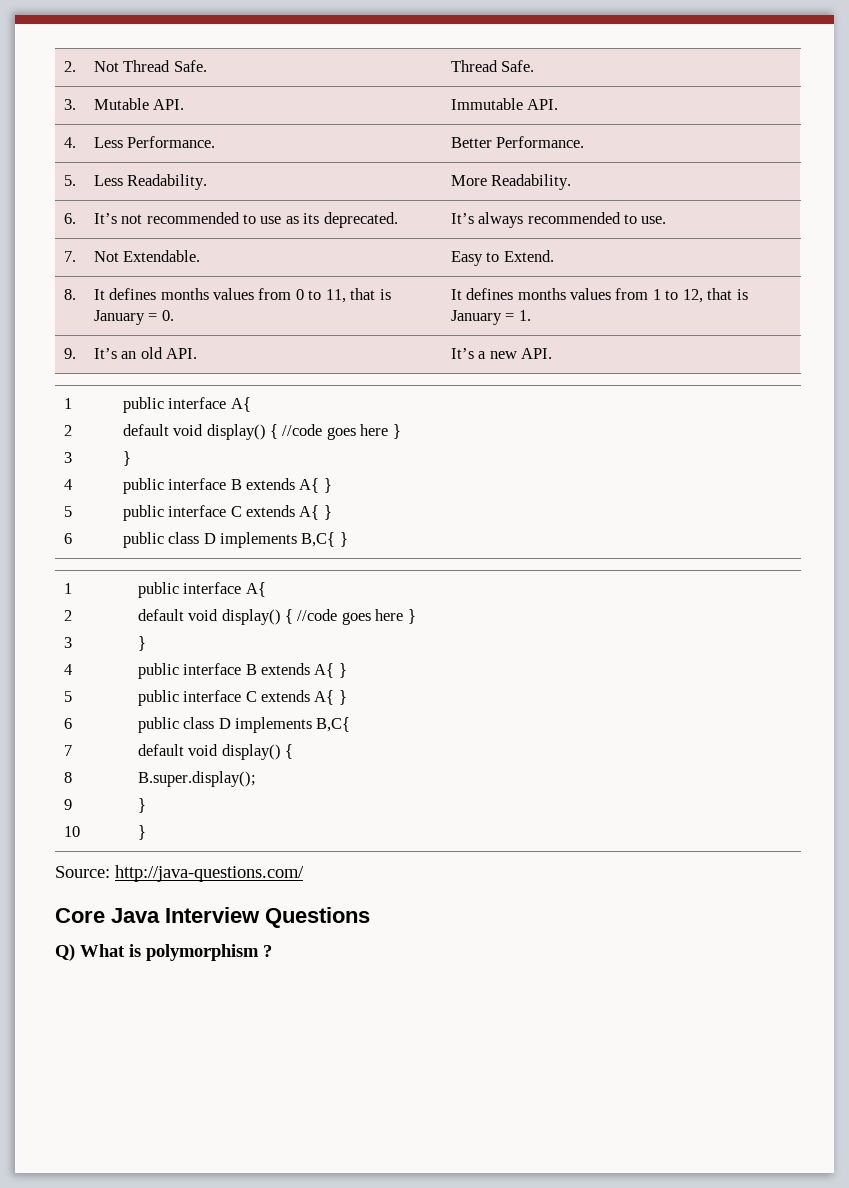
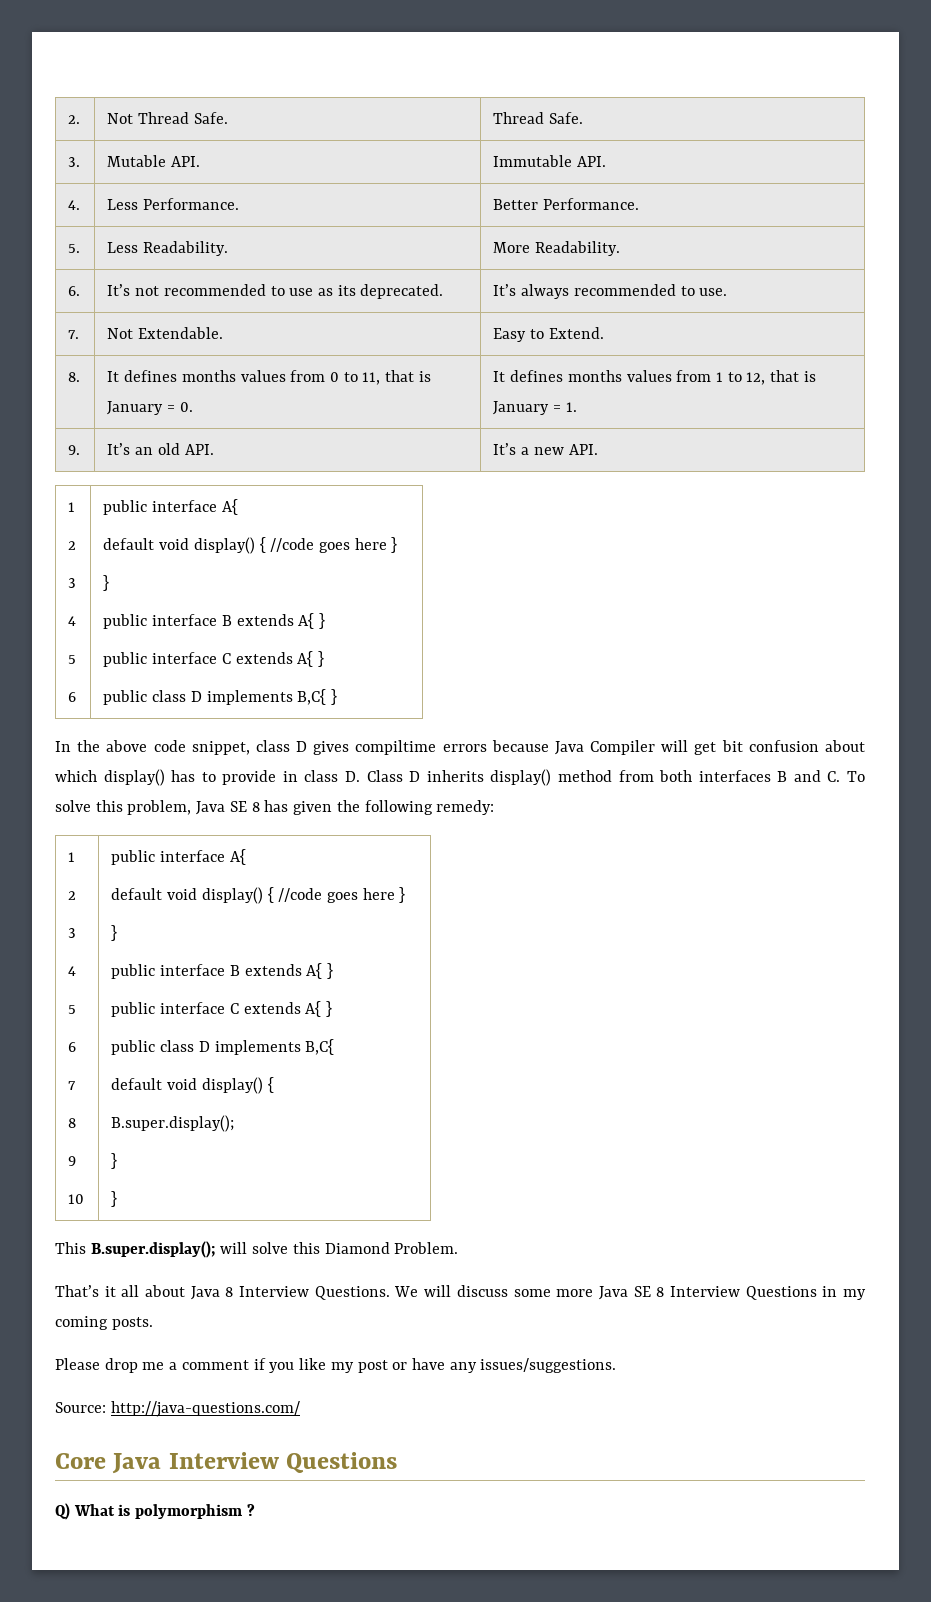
(348, 539) none -> [55,740,865,755] [55,769,865,786] [55,800,495,815] // In the above code snippet, class D gives compiltime errors because Java Compiler will get bit confusion about which display() has to provide in class D. Class D inherits display() method from both interfaces B and C. To solve this problem, Java SE 8 has given the following remedy:
(146, 832) none -> [55,1241,459,1258] [55,1285,867,1300] [55,1316,153,1330] [55,1358,617,1373] // This B.super.display(); will solve this Diamond Problem. // That’s it all about Java 8 Interview Questions. We will discuss some more Java SE 8 Interview Questions in my coming posts. // Please drop me a comment if you like my post or have any issues/suggestions.

